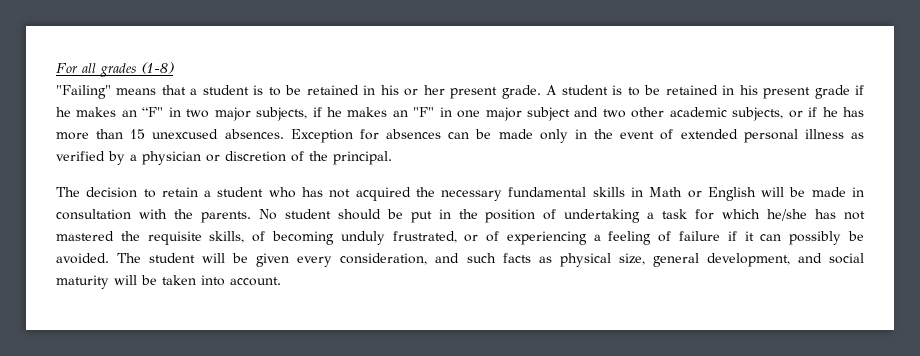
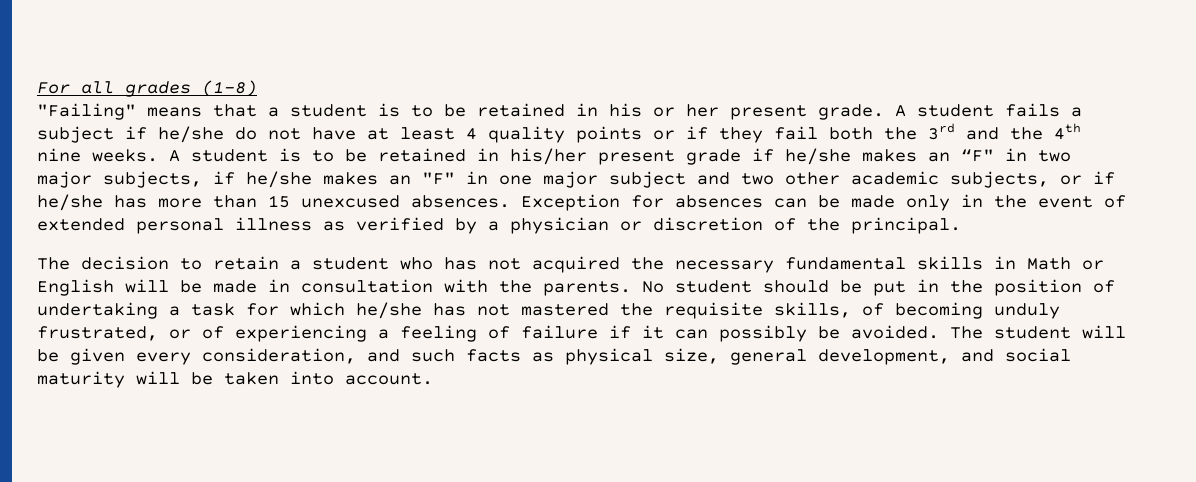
[612,85,758,96] is to be retained in his -> [1005,103,1082,117] [37,123,1081,143] [37,148,587,165] fails a subject if he/she do not have at least 4 quality points or if they fail both the 3rd and the 4th nine weeks. A student is to be retained in his/her
[56,107,71,117] he -> [785,148,851,165] he/she
[326,107,342,117] he -> [246,171,312,188] he/she
[822,107,838,117] he -> [37,194,103,211] he/she

